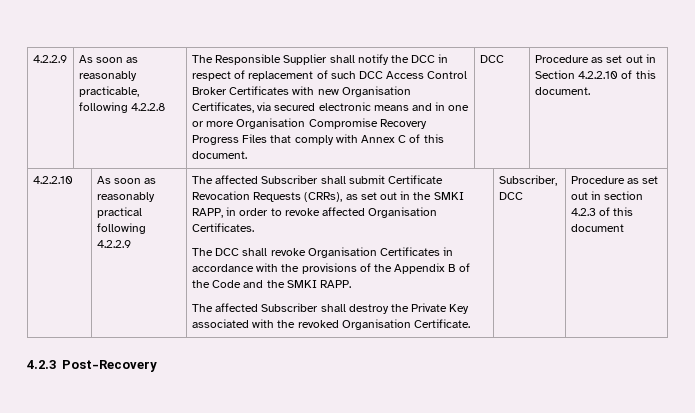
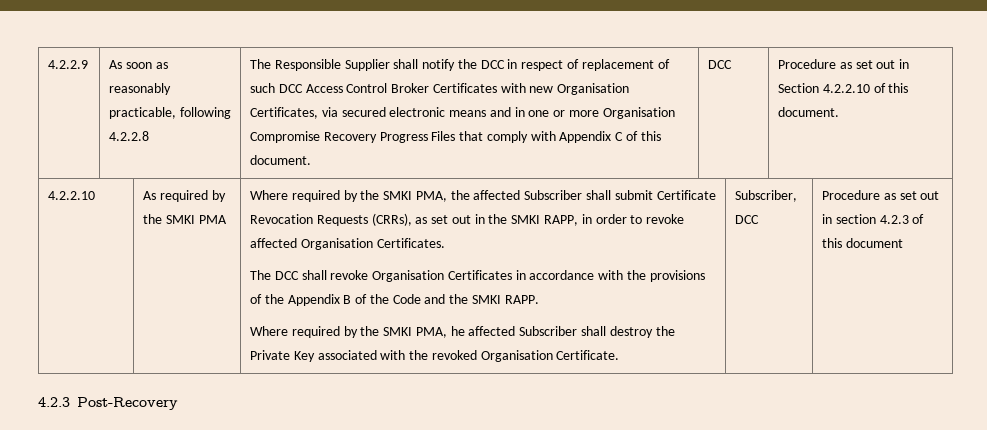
[360,135,395,143] Annex -> [559,131,612,143] Appendix
[114,178,157,184] [96,192,155,202] [96,207,142,218] [96,223,146,234] [96,240,131,248] [191,176,213,184] soon as reasonably practical following 4.2.2.9 | The -> [159,190,226,202] [143,214,227,224] [250,190,470,202] required by the SMKI PMA | Where required by the SMKI PMA, the
[191,304,213,312] The -> [250,326,465,338] Where required by the SMKI PMA, he

